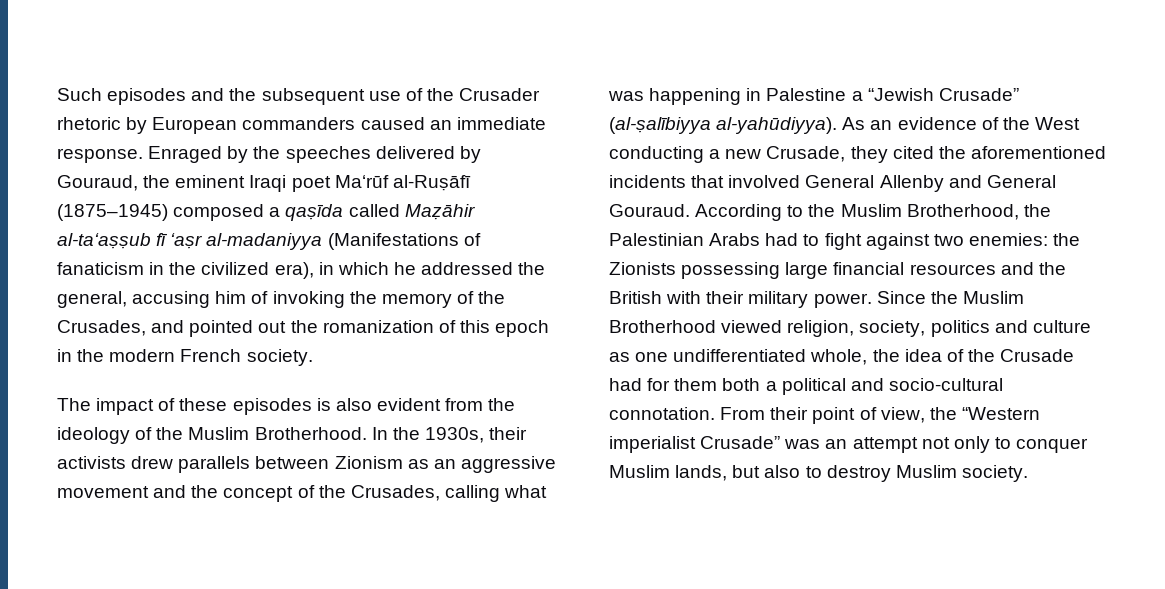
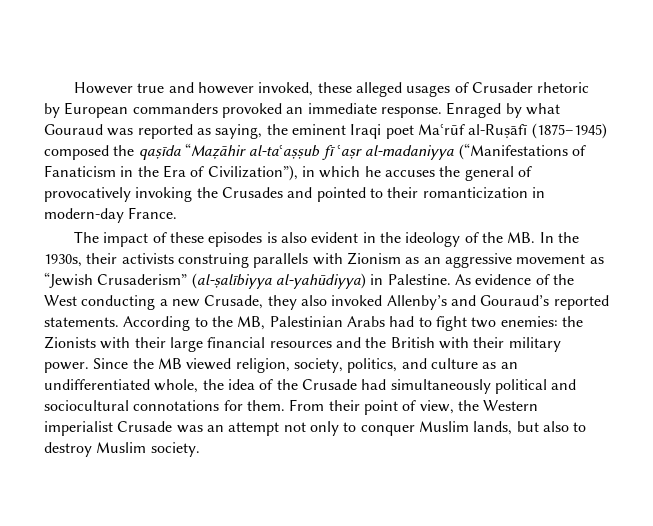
[57,88,454,105] Such episodes and the subsequent use of the -> [74,82,469,97] However true and however invoked, these alleged usages of
[360,117,425,130] caused -> [221,103,282,118] provoked
[253,146,481,163] [57,175,138,191] the speeches delivered by Gouraud, -> [525,103,560,115] [44,124,263,139] what Gouraud was reported as saying,
[334,175,389,188] Ma‘rūf -> [417,124,465,135] Maʿrūf
[269,204,475,221] [57,233,481,250] [57,262,546,279] [57,291,506,308] [57,320,550,337] [57,349,313,366] a qaṣīda called Maẓāhir al-ta‘aṣṣub fī ‘aṣr al-madaniyya (Manifestations of fanaticism in the civilized era), in which he addressed the general, accusing him of invoking the memory of the Crusades, and pointed out the romanization of this epoch in the modern French society. -> [113,143,586,160] [44,165,532,181] [44,187,545,202] [44,207,178,223] the qaṣīda “Maẓāhir al-taʿaṣṣub fī ʿaṣr al-madaniyya (“Manifestations of Fanaticism in the Era of Civilization”), in which he accuses the general of provocatively invoking the Crusades and pointed to their romanticization in modern-day France.
[445,398,484,411] from -> [362,232,376,243] in
[188,427,367,440] Muslim Brotherhood. -> [507,232,536,243] MB.
[131,456,330,473] drew parallels between -> [177,253,343,268] construing parallels with
[153,485,548,502] [608,88,1019,105] [609,117,893,134] and the concept of the Crusades, calling what was happening in Palestine a “Jewish Crusade” (al-ṣalībiyya al-yahūdiyya). As an -> [589,257,604,264] [44,272,471,289] as “Jewish Crusaderism” (al-ṣalībiyya al-yahūdiyya) in Palestine. As
[892,146,1106,159] [609,175,1056,192] [609,204,1051,221] cited the aforementioned incidents that involved General Allenby and General Gouraud. According to the Muslim Brotherhood, the -> [300,295,609,310] [44,316,266,331] also invoked Allenby’s and Gouraud’s reported statements. According to the MB,
[865,233,930,250] against -> (467, 323) none
[681,262,781,279] possessing -> [100,337,166,349] with their
[962,291,1024,304] [609,320,716,333] Muslim Brotherhood -> [157,358,182,369] MB
[930,320,990,337] politics -> [347,358,398,373] politics,
[635,352,669,362] one -> [500,362,518,369] an
[647,378,1003,395] [609,407,715,420] for them both a political and socio-cultural connotation. -> [390,379,577,394] [44,400,285,411] simultaneously political and sociocultural connotations for them.
[961,407,1040,420] [609,436,781,453] “Western imperialist Crusade” -> [483,400,539,411] [44,421,173,436] Western imperialist Crusade

